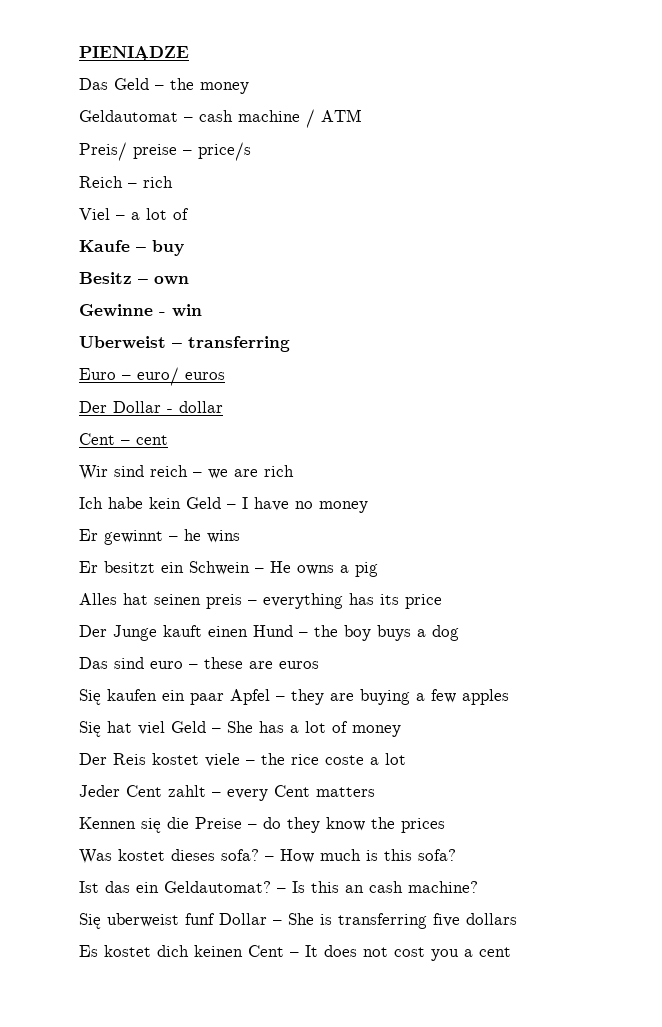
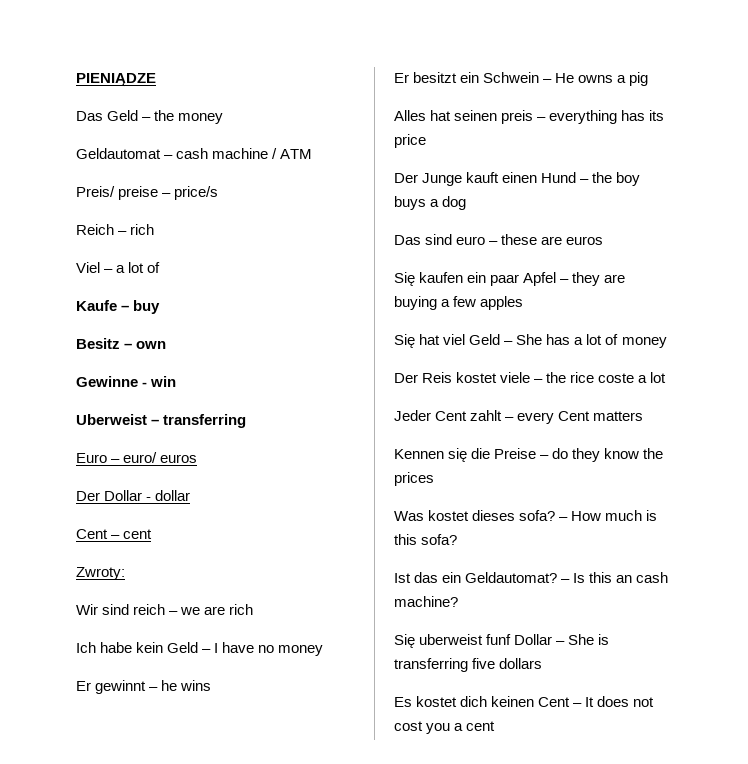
(168, 440) none -> [76,567,125,580] // Zwroty:

